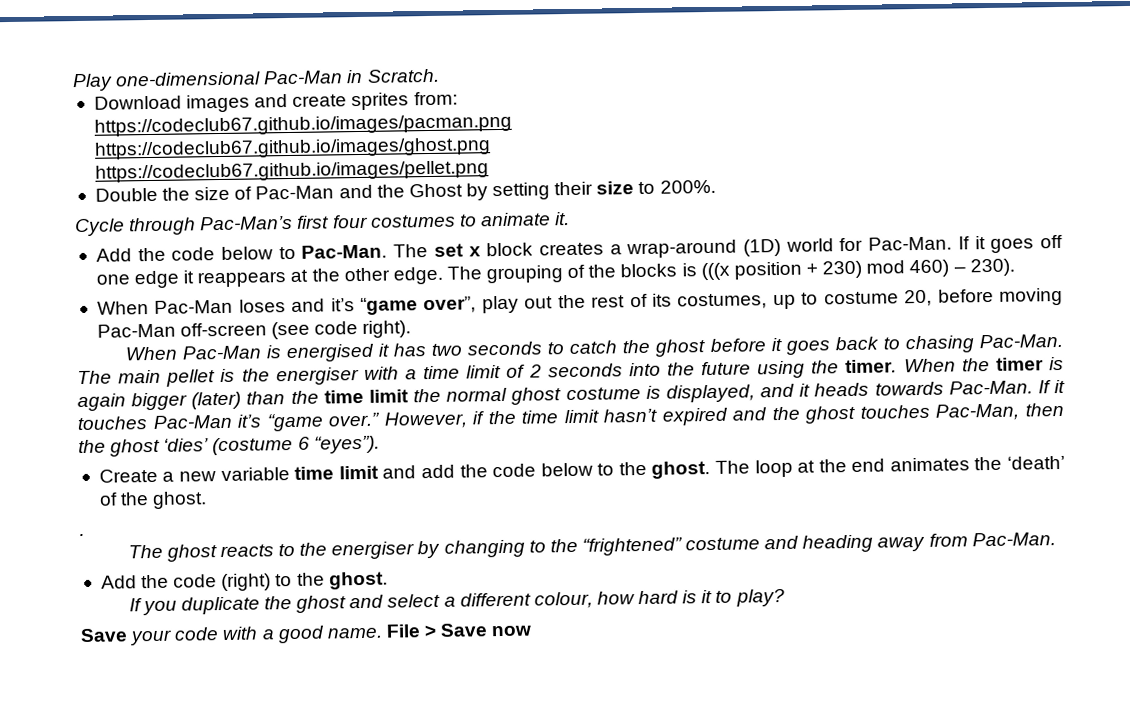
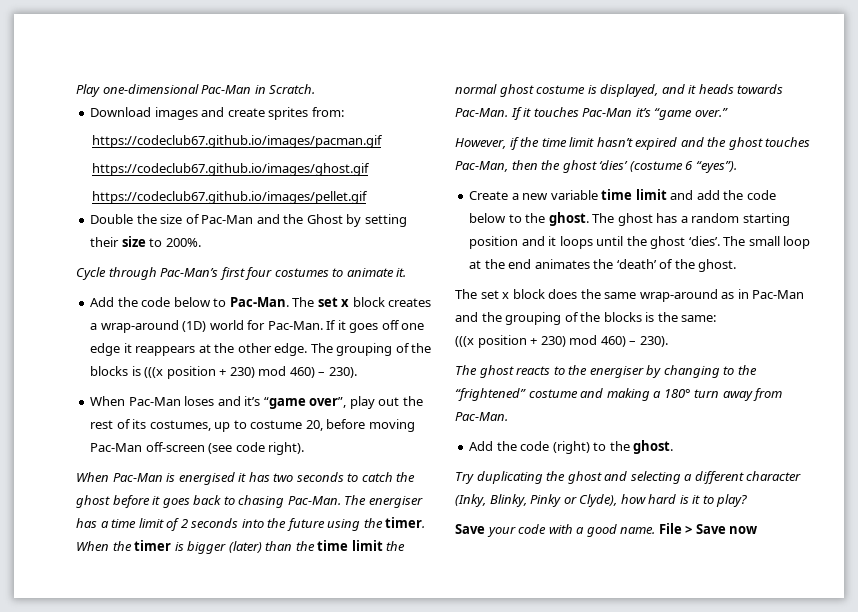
[94,113,513,137] [94,137,492,160] [95,160,490,183] https://codeclub67.github.io/images/pacman.png // https://codeclub67.github.io/images/ghost.png // https://codeclub67.github.io/images/pellet.png -> [91,135,383,148] [91,163,370,176] [91,191,368,204] https://codeclub67.github.io/images/pacman.gif // https://codeclub67.github.io/images/ghost.gif // https://codeclub67.github.io/images/pellet.gif
[118,366,399,387] main pellet is the energiser with -> [368,496,423,508] [76,518,97,528] energiser has
[77,393,126,412] again -> (184, 546) none
(381, 419) none -> (728, 112) //
(750, 467) none -> [617,213,790,226] [469,236,780,249] ghost has a random starting position and it loops until the ghost ‘dies’. The small
[79,533,85,537] . -> [455,289,805,302] [455,312,717,325] [455,335,668,348] The set x block does the same wrap-around as in Pac-Man and the grouping of the blocks is the same: // (((x position + 230) mod 460) – 230).
[802,534,874,553] heading -> [606,388,720,401] making a 180° turn
[128,596,260,616] If you duplicate -> [455,471,543,484] Try duplicating
[387,593,441,608] select -> [630,471,681,484] selecting
[533,591,593,609] colour, -> [746,471,802,481] [455,494,618,507] character (Inky, Blinky, Pinky or Clyde),

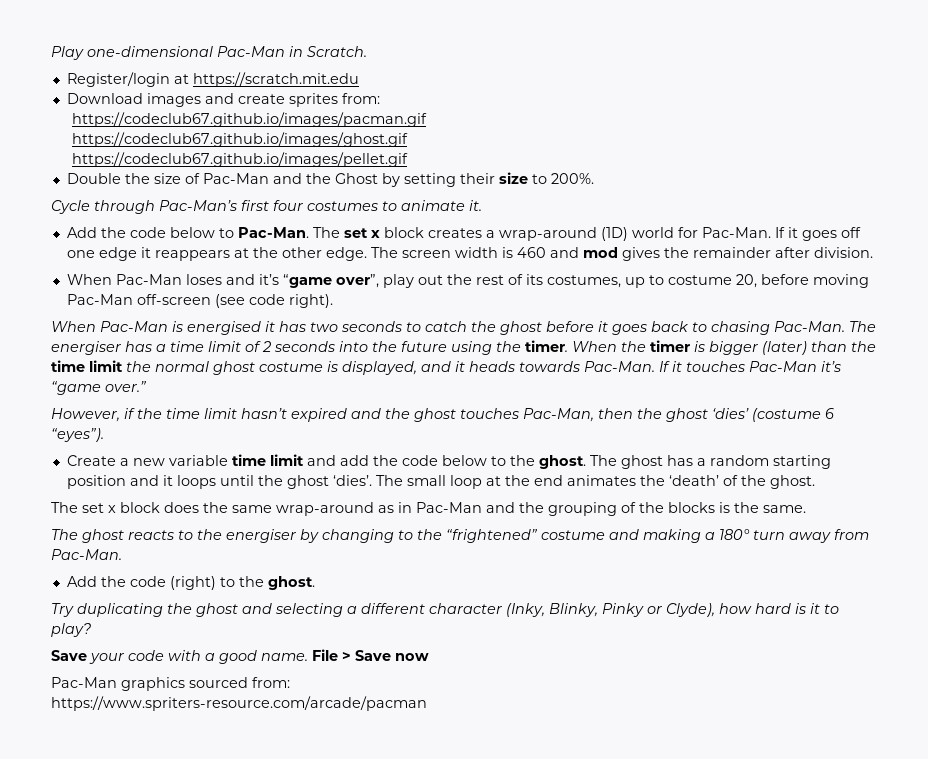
(316, 89) none -> [66,72,359,87] // Register/login at https://scratch.mit.edu
[336,343,432,356] [90,366,357,379] grouping of the blocks is (((x position + 230) mod 460) – 230). -> [401,247,873,261] screen width is 460 and mod gives the remainder after division.
[681,315,717,322] [455,335,668,348] same: // (((x position + 230) mod 460) – 230). -> [763,505,806,513] same.
(758, 530) none -> [51,677,290,691] [51,696,427,711] // Pac-Man graphics sourced from: // https://www.spriters-resource.com/arcade/pacman

